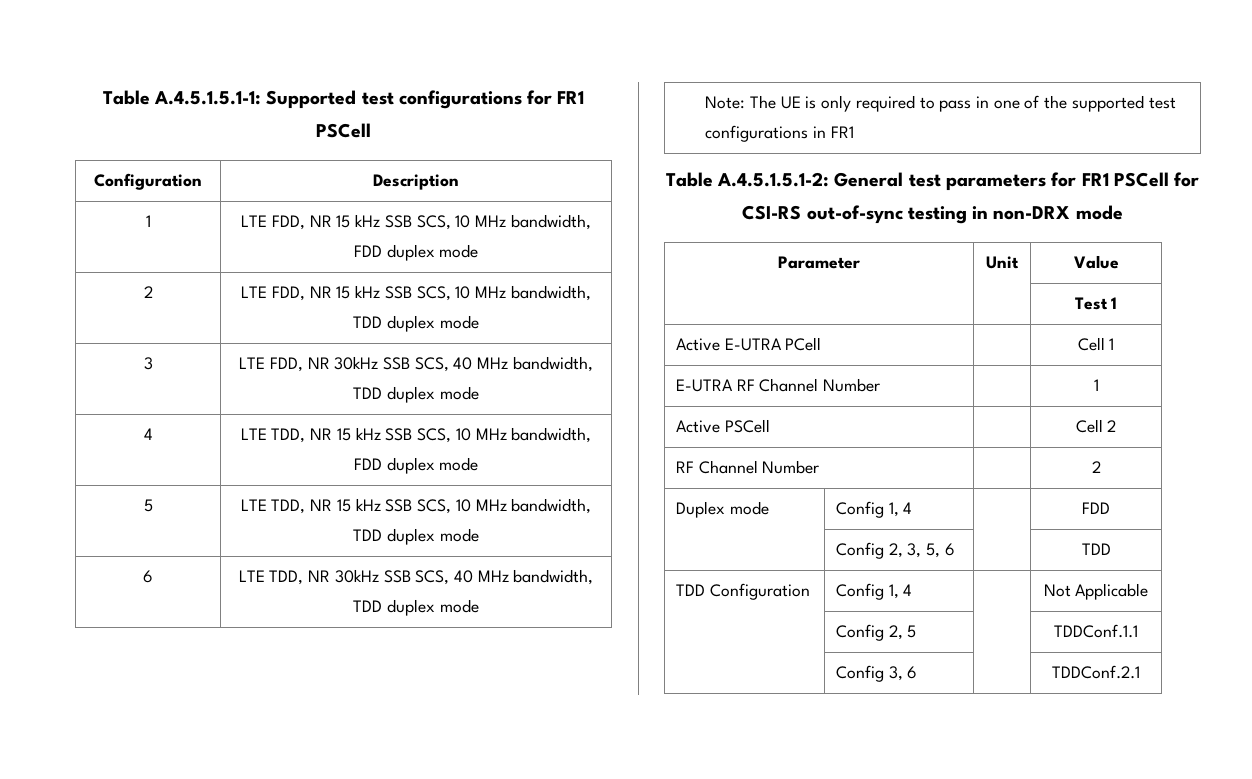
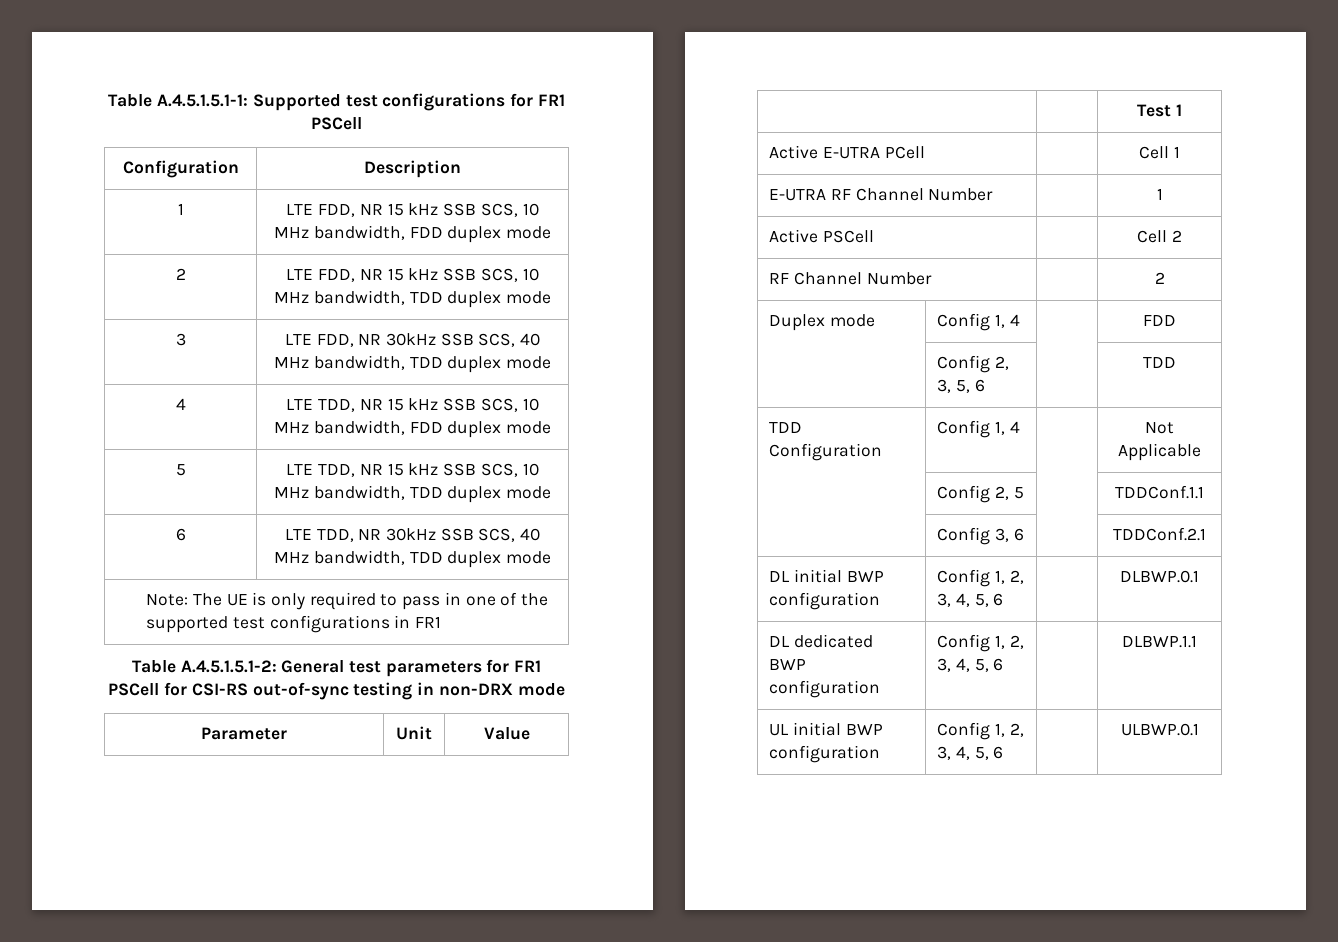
(1140, 672) none -> [769,569,884,583] [769,592,881,610] [937,569,1024,587] [937,593,1004,607] [1120,570,1199,583] [769,634,873,648] [769,659,807,670] [769,680,881,698] [937,634,1024,652] [937,658,1004,672] [1122,635,1197,648] [769,722,883,736] [769,745,881,763] [937,722,1024,740] [937,746,1004,760] [1120,723,1199,736] // DL initial BWP configuration | Config 1, 2, 3, 4, 5, 6 | | DLBWP.0.1 // DL dedicated BWP configuration | Config 1, 2, 3, 4, 5, 6 | | DLBWP.1.1 // UL initial BWP configuration | Config 1, 2, 3, 4, 5, 6 | | ULBWP.0.1

